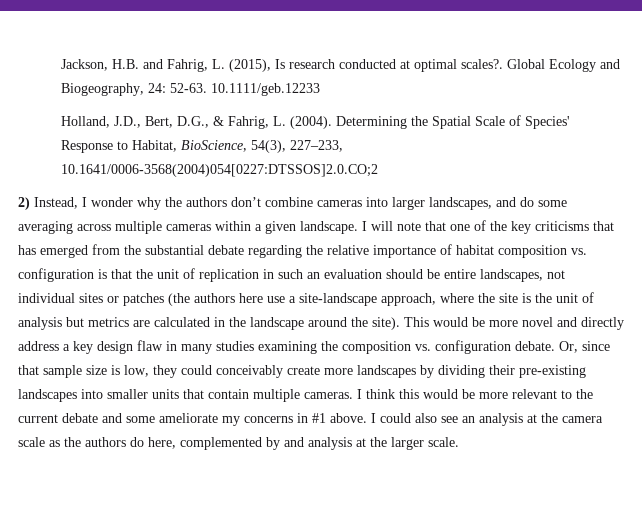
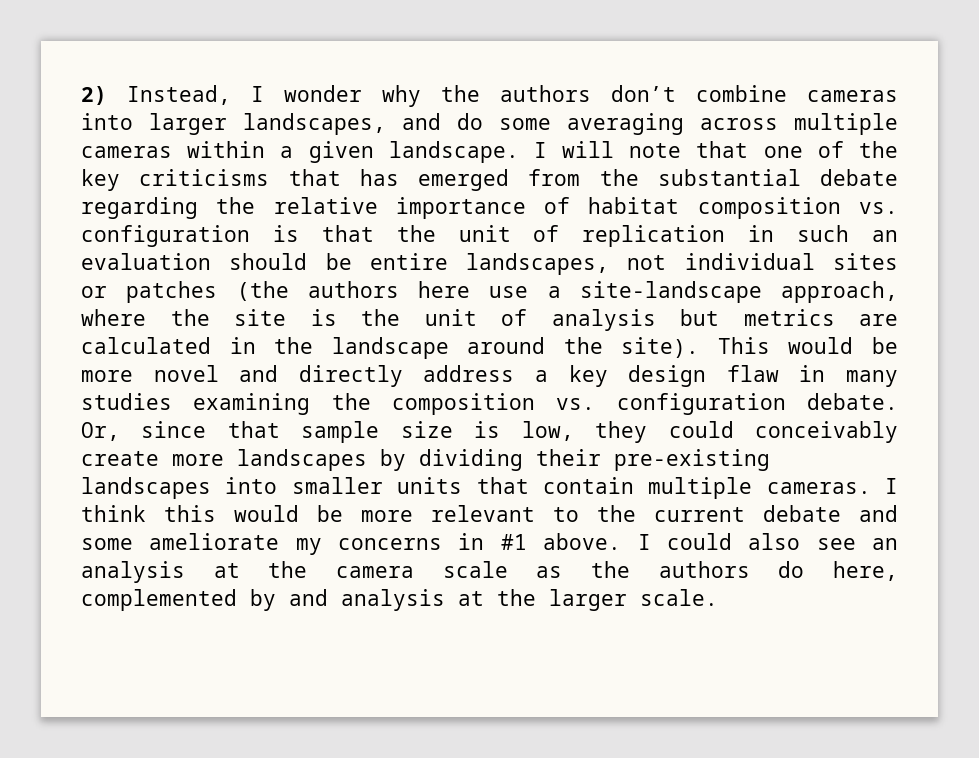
[60,59,620,72] [60,83,320,96] [60,115,570,129] [60,140,343,153] [60,164,378,177] Jackson, H.B. and Fahrig, L. (2015), Is research conducted at optimal scales?. Global Ecology and Biogeography, 24: 52-63. 10.1111/geb.12233 // Holland, J.D., Bert, D.G., & Fahrig, L. (2004). Determining the Spatial Scale of Species' Response to Habitat, BioScience, 54(3), 227–233, 10.1641/0006-3568(2004)054[0227:DTSSOS]2.0.CO;2 // -> (81, 95) none

